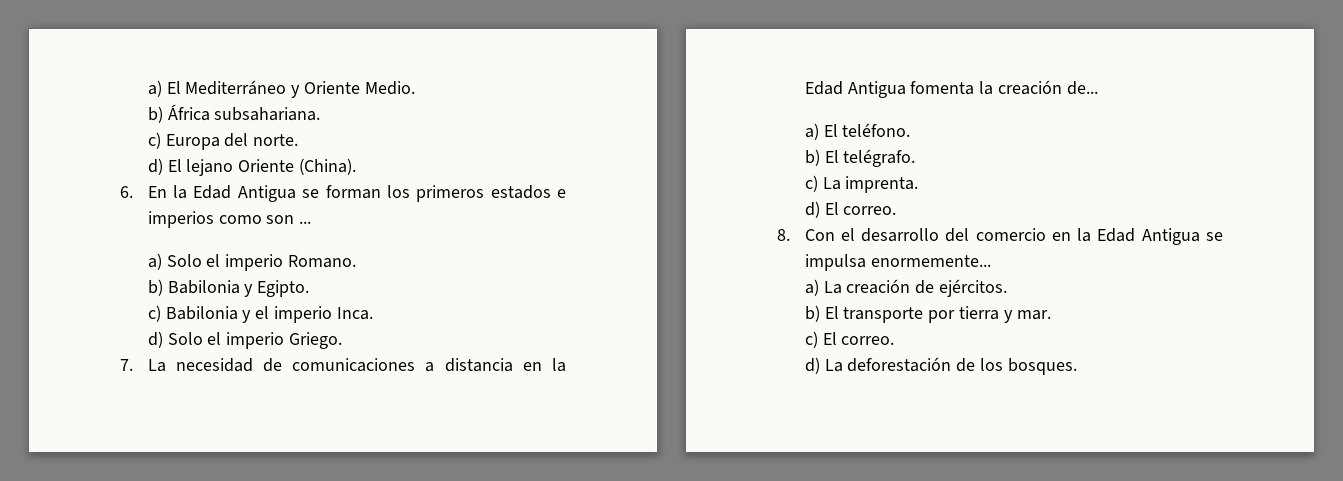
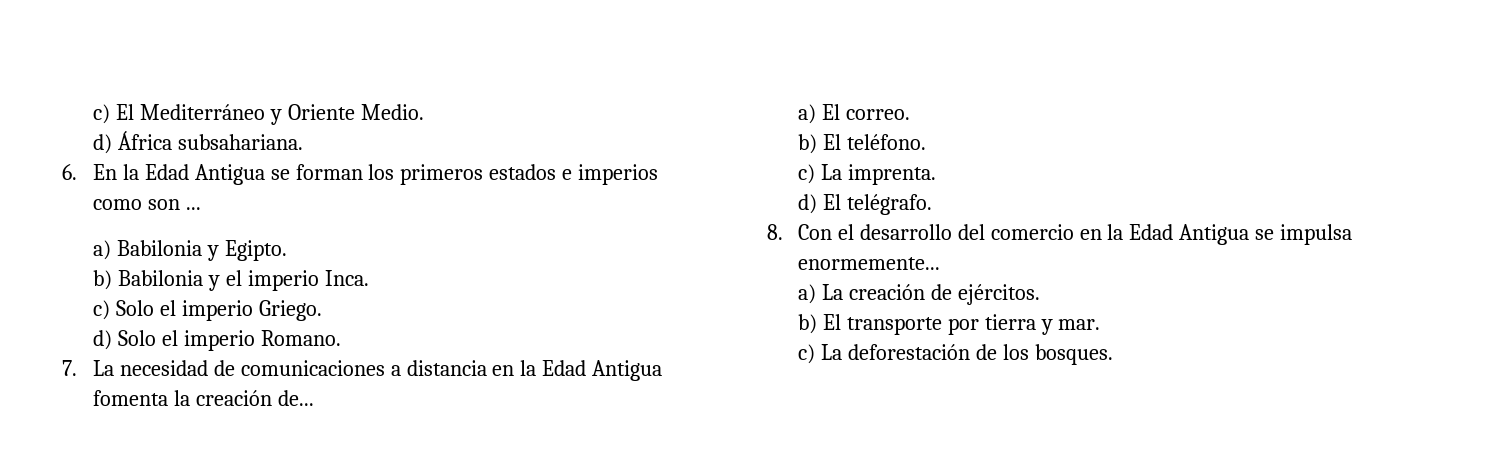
[147,80,162,97] a) -> [92,104,110,124] c)
[147,106,163,123] b) -> [92,134,112,154] d)
[147,132,299,150] [147,158,357,176] // c) Europa del norte. // d) El lejano Oriente (China). -> (303, 142) none
[166,254,357,271] [147,279,163,296] Solo el imperio Romano. // b) -> (111, 250) none
[147,305,161,322] c) -> [92,270,112,290] b)
(373, 313) none -> [92,300,322,321] // c) Solo el imperio Griego.
[289,332,343,349] Griego. -> [260,330,341,346] Romano.
[842,123,911,137] [804,149,916,167] teléfono. // b) El telégrafo. -> [845,109,910,120] [797,134,926,154] correo. // b) El teléfono.
[843,206,897,215] correo. -> [846,194,932,215] telégrafo.
[822,332,895,345] [804,357,820,374] El correo. // d) -> (815, 354) none

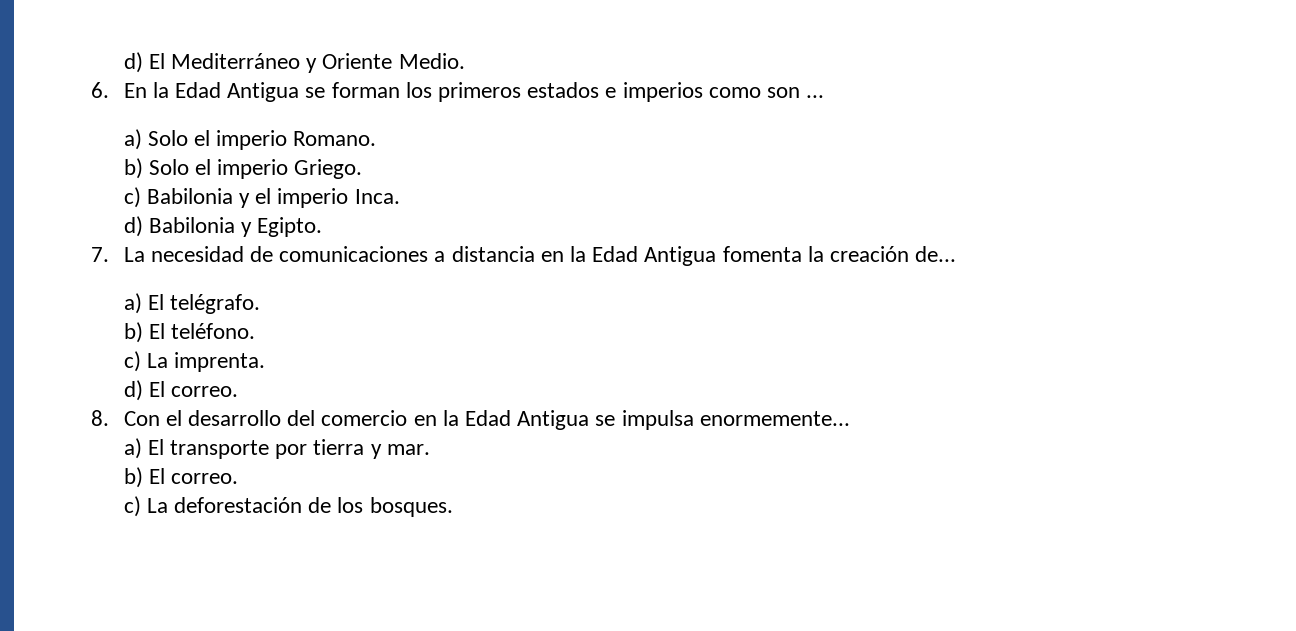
[92,104,110,124] c) -> [123,52,143,73] d)
[92,131,303,154] // d) África subsahariana. -> (465, 61) none
[116,240,287,261] [92,270,112,290] Babilonia y Egipto. // b) -> [147,130,377,150] [123,158,363,179] [123,187,141,208] Solo el imperio Romano. // b) Solo el imperio Griego. // c)
[92,300,322,321] [92,330,341,351] c) Solo el imperio Griego. // d) Solo el imperio Romano. -> [123,216,323,237] d) Babilonia y Egipto.
[845,109,910,120] correo. -> [169,294,260,314] telégrafo.
[846,194,932,215] telégrafo. -> [170,386,238,397] correo.
[821,284,1040,305] [797,314,817,334] La creación de ejércitos. // b) -> (142, 448) none
(1101, 324) none -> [123,467,238,488] // b) El correo.

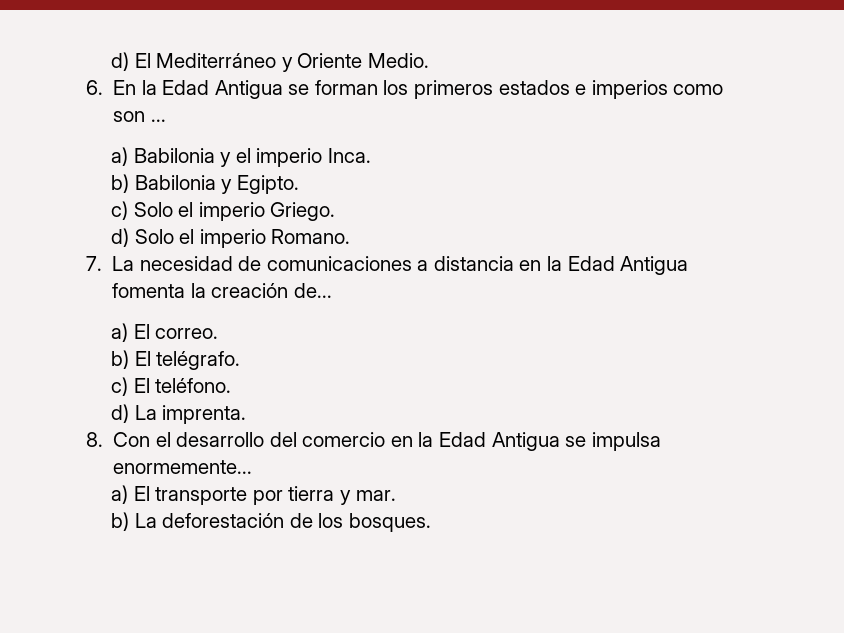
[147,130,377,150] [123,158,363,179] [123,187,141,208] Solo el imperio Romano. // b) Solo el imperio Griego. // c) -> (129, 156) none
[123,216,143,237] d) -> [111,174,130,193] b)
(323, 227) none -> [111,201,336,221] [111,228,351,248] // c) Solo el imperio Griego. // d) Solo el imperio Romano.
[169,294,260,314] [123,322,165,343] telégrafo. // b) El -> [155,328,219,339] [111,350,241,370] [111,377,150,396] correo. // b) El telégrafo. // c) El
[123,351,141,372] c) -> [111,404,130,423] d)
[123,380,238,401] // d) El correo. -> (247, 414) none
[148,468,238,484] [123,496,141,517] El correo. // c) -> (130, 521) none

